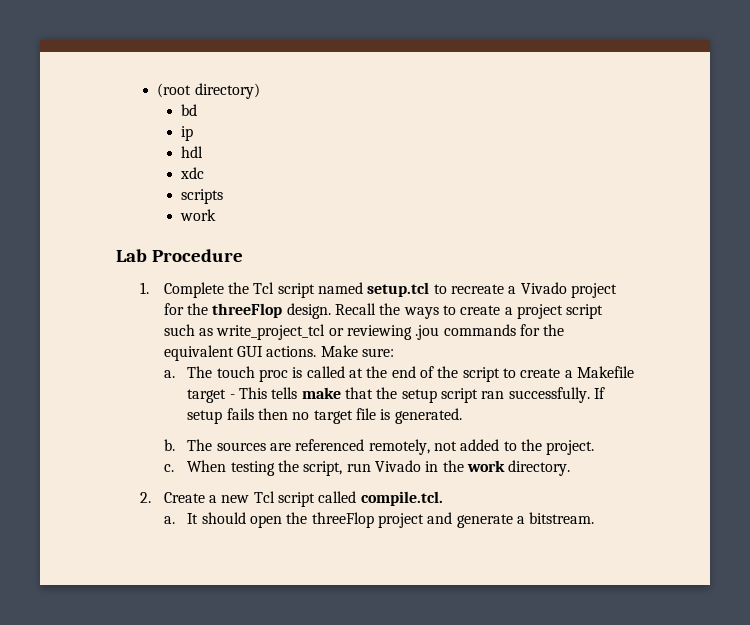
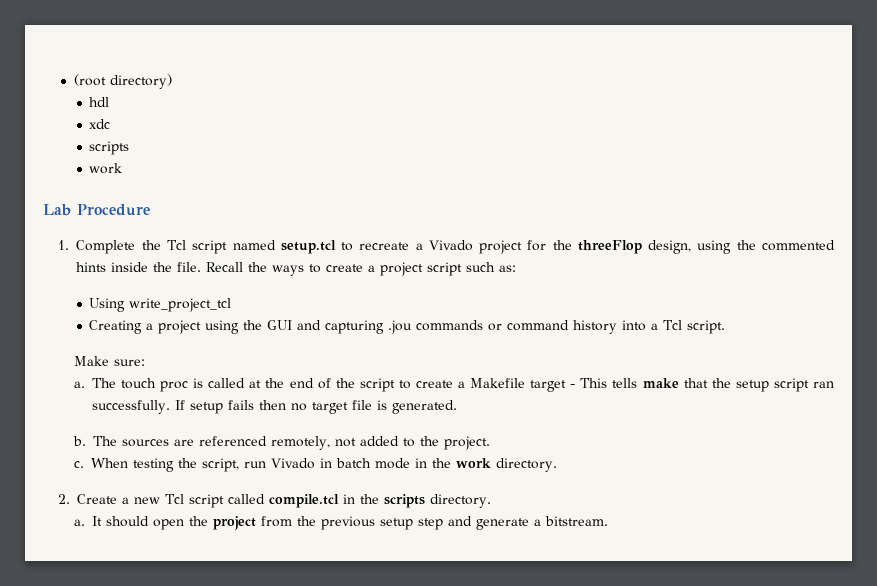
[181,104,198,116] [181,126,194,141] // bd // ip -> (172, 81) none
[286,303,331,319] design. -> [648,240,835,254] [76,262,202,272] design, using the commented hints inside the file.
[198,328,213,336] as -> [499,265,517,272] [89,298,126,312] as: // Using
[328,324,565,340] [163,345,317,361] or reviewing .jou commands for the equivalent GUI actions. -> [89,320,726,334] // Creating a project using the GUI and capturing .jou commands or command history into a Tcl script. //
(439, 466) none -> [335,458,427,469] batch mode in
[360,491,443,506] compile.tcl. -> [269,494,492,508] compile.tcl in the scripts directory.
[311,512,425,528] threeFlop project -> [212,516,443,530] project from the previous setup step

